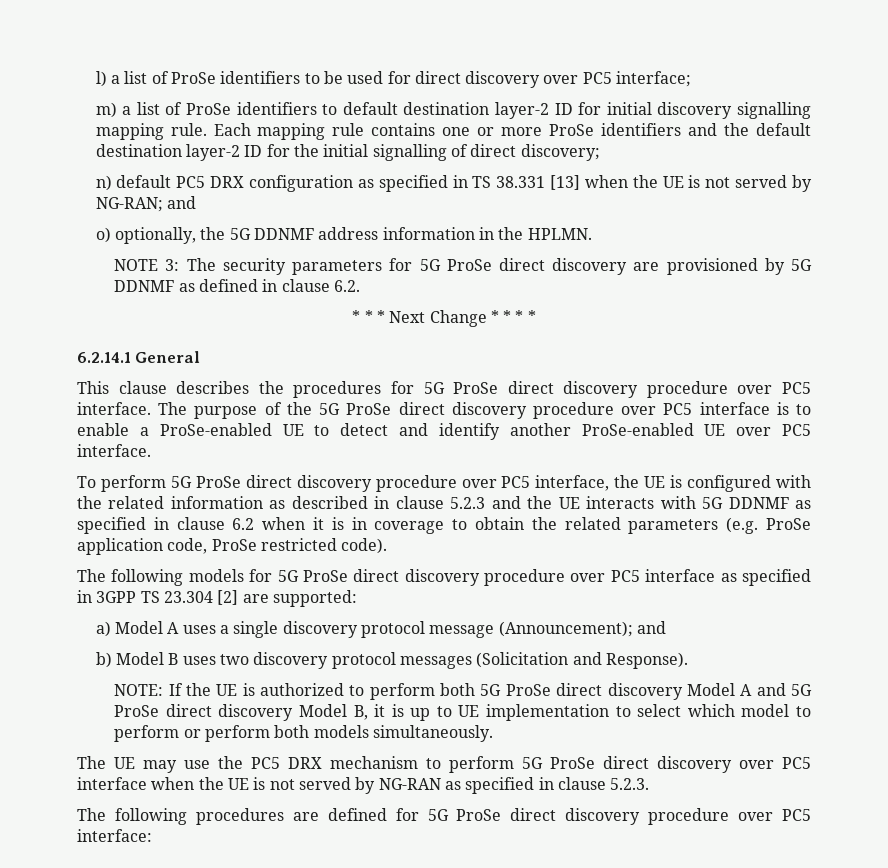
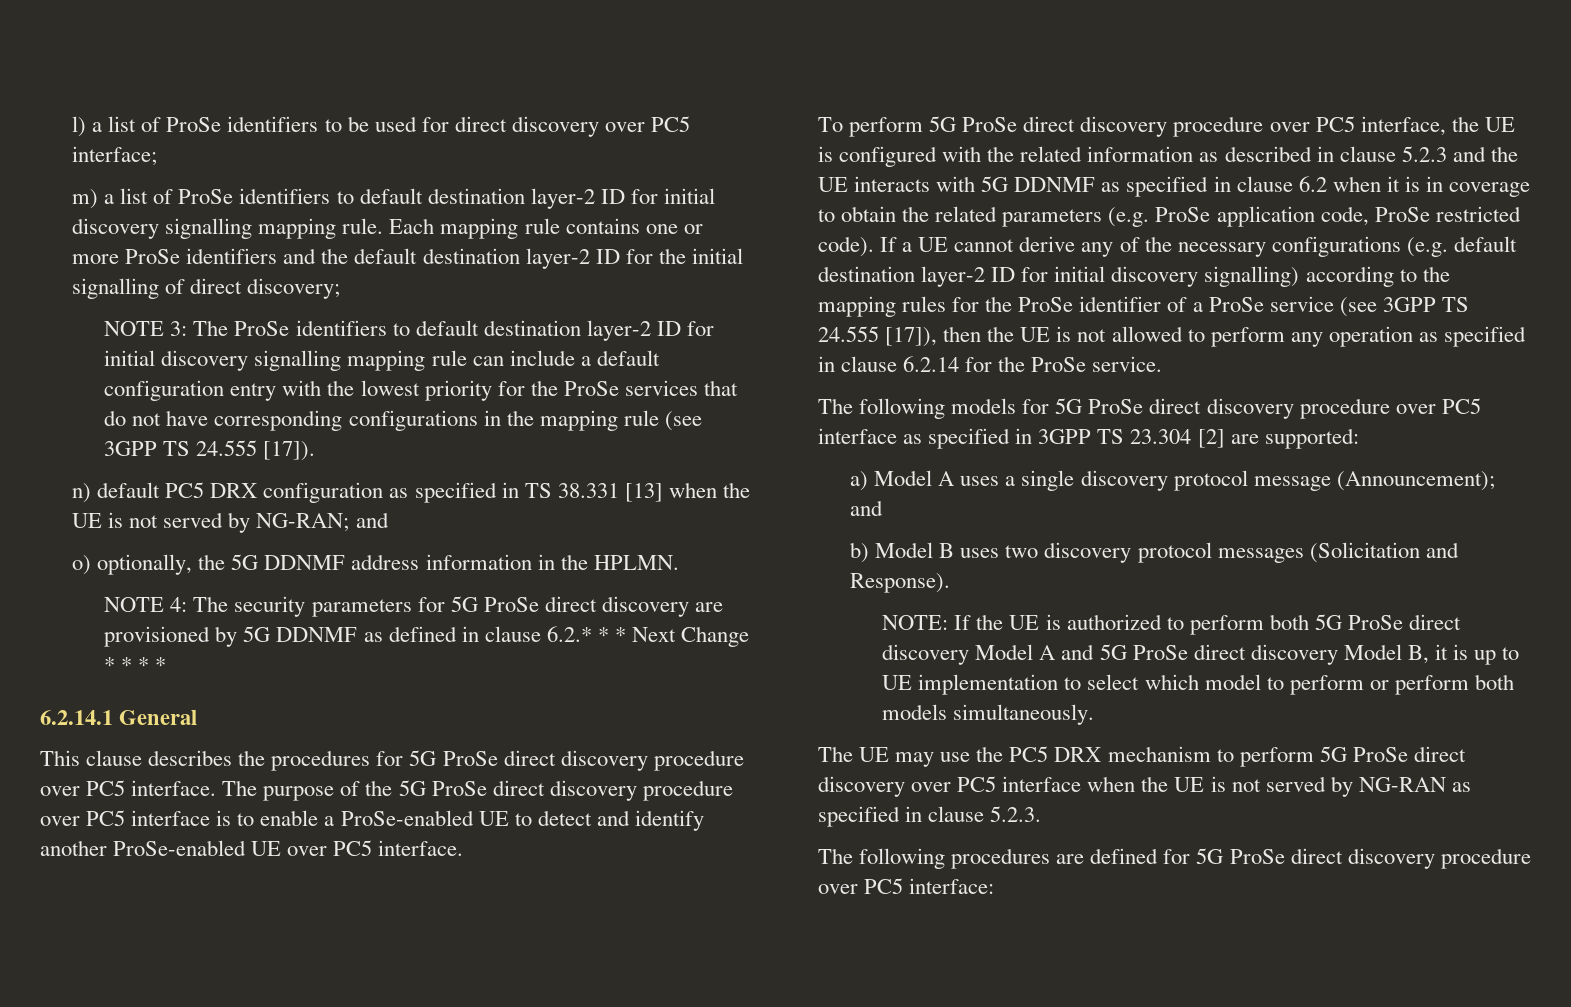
(600, 152) none -> [104,320,714,341] [104,350,660,371] [104,380,738,401] [104,410,702,431] [104,440,316,461] // NOTE 3: The ProSe identifiers to default destination layer-2 ID for initial discovery signalling mapping rule can include a default configuration entry with the lowest priority for the ProSe services that do not have corresponding configurations in the mapping rule (see 3GPP TS 24.555 [17]).
[165,259,180,271] 3: -> [170,597,188,612] 4:
[333,280,360,292] [352,310,361,323] 6.2. // * -> [546,626,592,642] 6.2.*
(388, 546) none -> [880,236,1517,257] [818,266,1450,287] [818,296,1469,317] [818,326,1526,347] [818,356,1163,372] If a UE cannot derive any of the necessary configurations (e.g. default destination layer-2 ID for initial discovery signalling) according to the mapping rules for the ProSe identifier of a ProSe service (see 3GPP TS 24.555 [17]), then the UE is not allowed to perform any operation as specified in clause 6.2.14 for the ProSe service.

